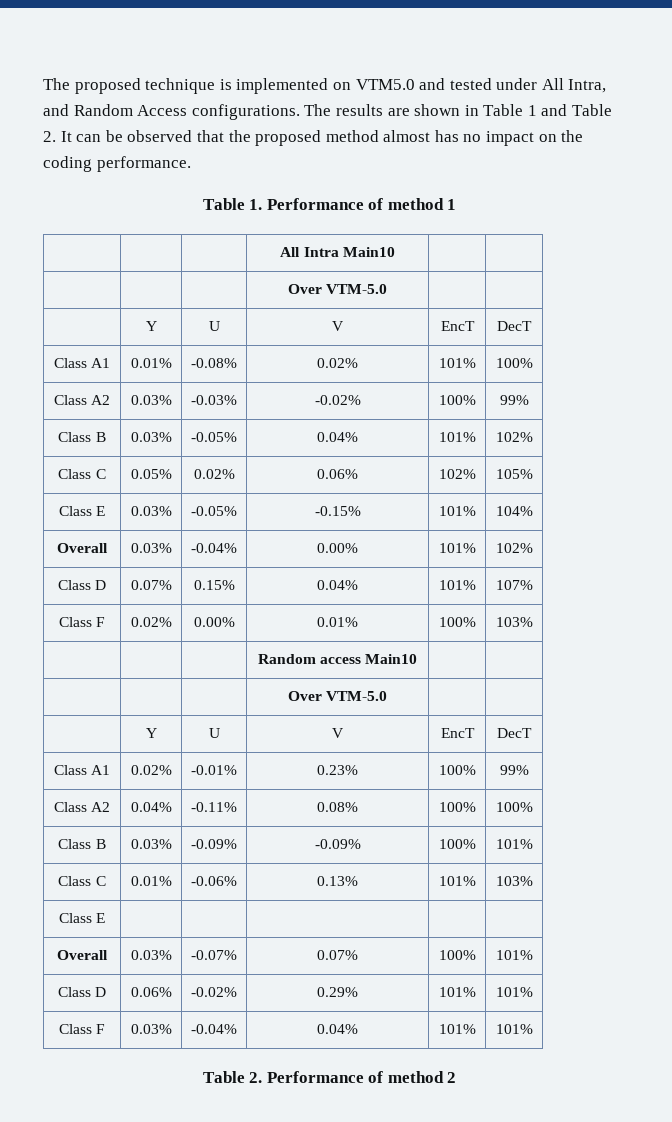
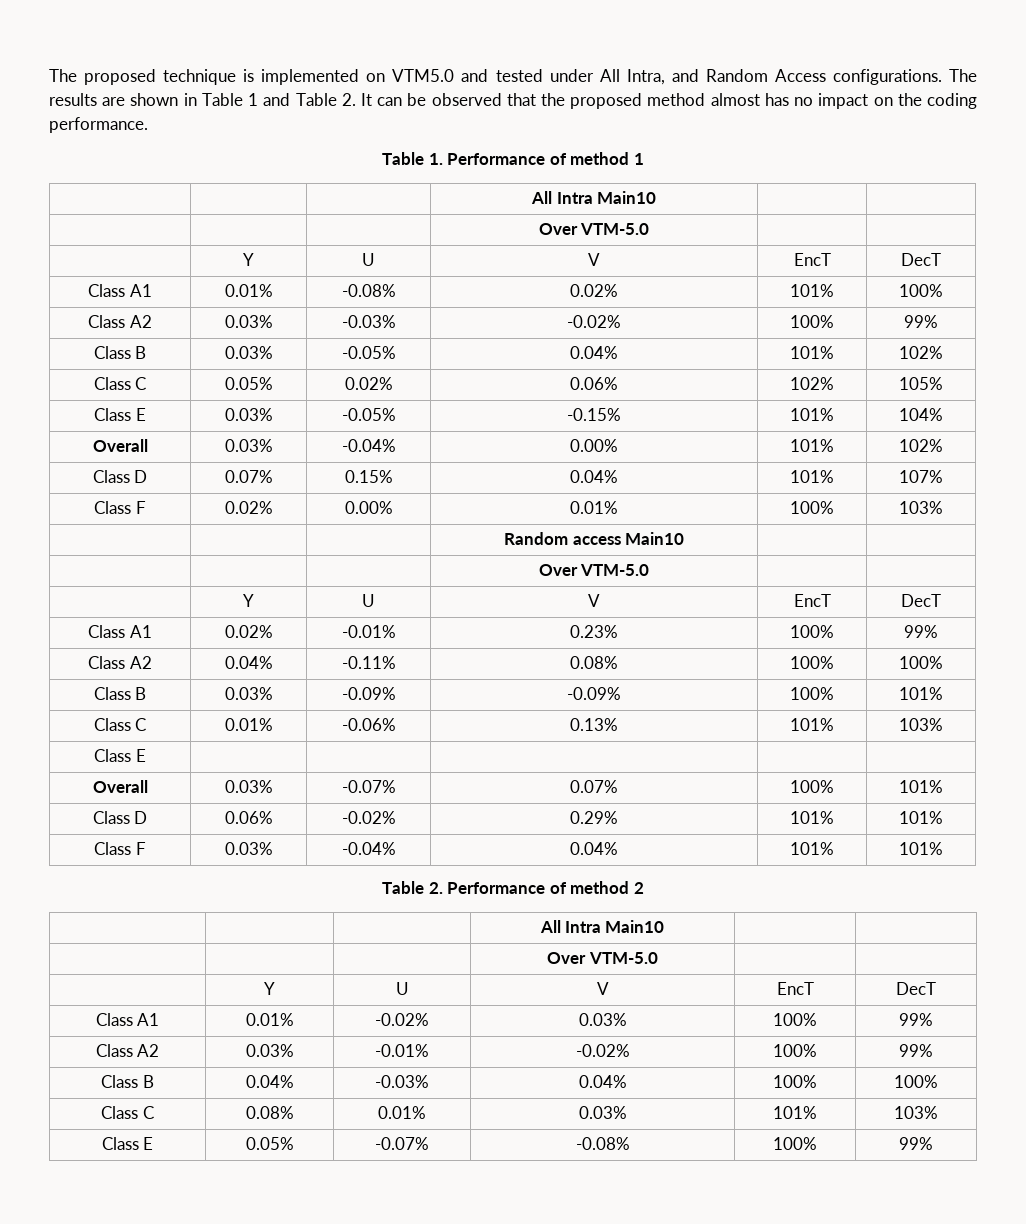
(457, 1077) none -> [539,920,665,933] [547,952,658,964] [264,982,275,995] [395,982,409,995] [596,982,609,995] [776,982,814,995] [896,982,936,995] [95,1013,160,1026] [245,1013,294,1026] [375,1013,429,1026] [578,1013,627,1026] [773,1013,817,1026] [899,1013,933,1026] [95,1044,160,1057] [245,1044,294,1057] [375,1044,429,1057] [575,1044,630,1057] [773,1044,817,1057] [899,1044,933,1057] [101,1075,154,1088] [245,1075,294,1088] [375,1075,429,1088] [578,1075,627,1088] [773,1075,817,1088] [894,1075,938,1088] [101,1106,154,1119] [245,1106,294,1119] [378,1106,426,1119] [578,1106,627,1119] [773,1106,817,1119] [894,1106,938,1119] [101,1137,154,1150] [245,1137,294,1150] [375,1137,429,1150] [575,1137,630,1150] [773,1137,817,1150] [899,1137,933,1150] // | | | All Intra Main10 | | // | | | Over VTM-5.0 | | // | Y | U | V | EncT | DecT // Class A1 | 0.01% | -0.02% | 0.03% | 100% | 99% // Class A2 | 0.03% | -0.01% | -0.02% | 100% | 99% // Class B | 0.04% | -0.03% | 0.04% | 100% | 100% // Class C | 0.08% | 0.01% | 0.03% | 101% | 103% // Class E | 0.05% | -0.07% | -0.08% | 100% | 99%

